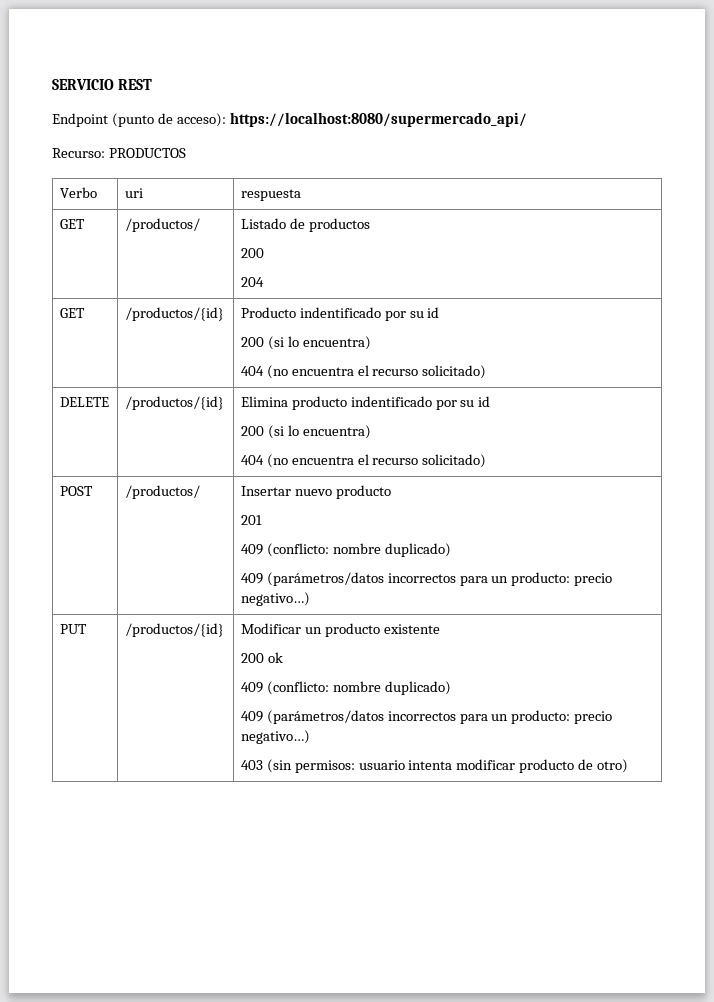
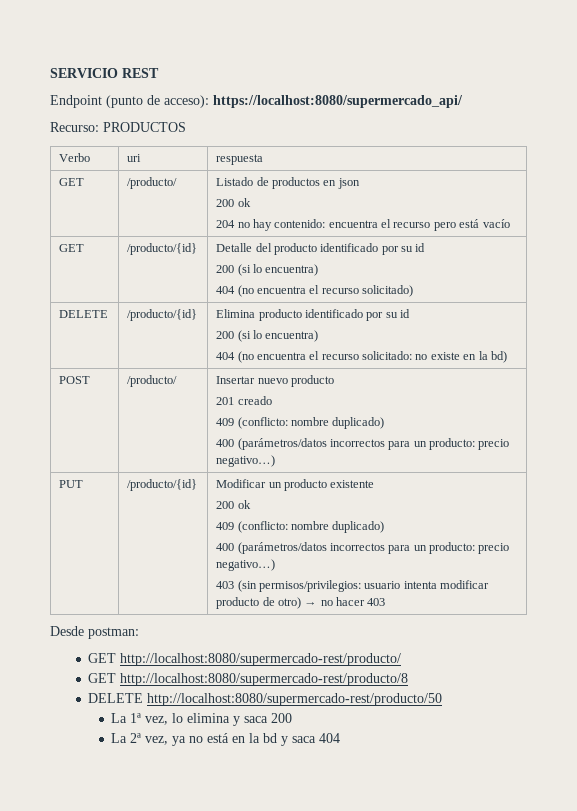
[124,218,200,232] /productos/ -> [127,177,178,189] /producto/
[240,248,264,258] // 200 -> [323,178,360,189] [216,198,251,207] en json // 200 ok
[59,308,85,318] [124,307,224,321] [240,307,381,318] // GET | /productos/{id} | Producto indentificado -> [237,219,510,231] [59,244,85,252] [127,243,198,255] [216,243,379,255] no hay contenido: encuentra el recurso pero está vacío // GET | /producto/{id} | Detalle del producto identificado
[124,396,224,410] /productos/{id} -> [127,309,198,321] /producto/{id}
[350,396,432,407] indentificado -> [304,309,363,318] identificado
[422,454,487,468] solicitado) -> [362,351,507,363] solicitado: no existe en la bd)
[124,485,200,499] /productos/ -> [127,375,178,387] /producto/
[240,543,451,557] [240,573,263,584] // 409 (conflicto: nombre duplicado) // 409 -> [237,396,272,405] [216,417,385,429] [216,439,235,447] creado // 409 (conflicto: nombre duplicado) // 400
[124,623,224,637] /productos/{id} -> [127,479,198,491] /producto/{id}
[240,711,263,722] 409 -> [216,543,235,551] 400
[294,760,355,773] permisos: -> [258,580,361,592] permisos/privilegios:
(629, 766) none -> [304,597,386,606] [50,626,139,639] [88,653,402,666] [88,673,409,686] [88,693,443,706] [111,713,293,726] [111,733,341,746] → no hacer 403 // Desde postman: // GET http://localhost:8080/supermercado-rest/producto/ // GET http://localhost:8080/supermercado-rest/producto/8 // DELETE http://localhost:8080/supermercado-rest/producto/50 // La 1ª vez, lo elimina y saca 200 // La 2ª vez, ya no está en la bd y saca 404

